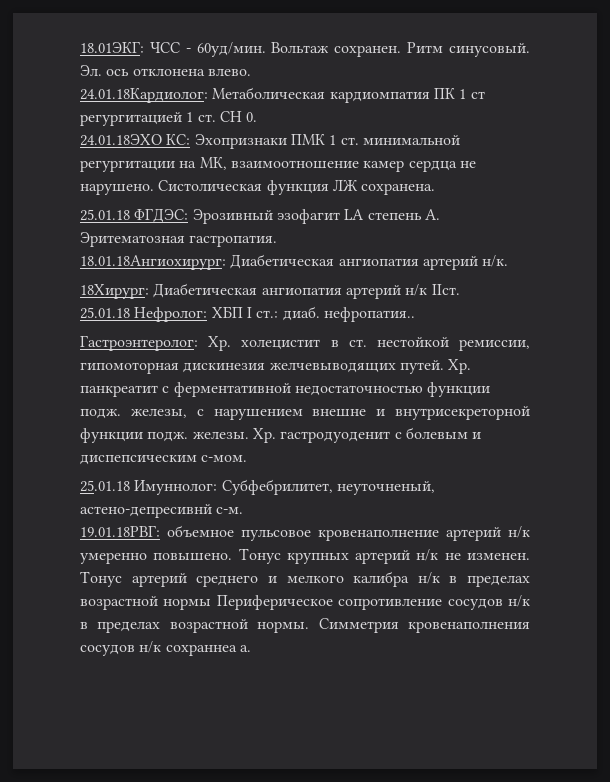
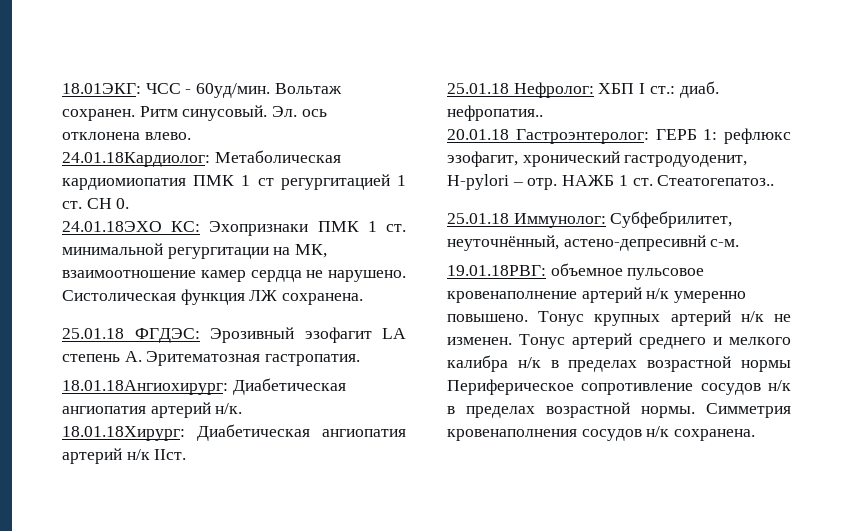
[329,88,455,103] кардиомпатия ПК -> [62,175,235,190] кардиомиопатия ПМК
[80,284,149,299] 18Хирург: -> [62,426,185,441] 18.01.18Хирург:
[80,335,531,351] [80,359,472,374] [80,382,491,397] [80,406,530,420] [80,427,482,443] [80,454,248,465] [80,479,435,495] Гастроэнтеролог: Хр. холецистит в ст. нестойкой ремиссии, гипомоторная дискинезия желчевыводящих путей. Хр. панкреатит с ферментативной недостаточностью функции подж. железы, с нарушением внешне и внутрисекреторной функции подж. железы. Хр. гастродуоденит с болевым и диспепсическим с-мом. // 25.01.18 Имуннолог: Субфебрилитет, неуточненый, -> [447,128,791,144] [447,151,748,167] [447,174,775,190] [447,211,733,228] [447,235,559,251] 20.01.18 Гастроэнтеролог: ГЕРБ 1: рефлюкс эзофагит, хронический гастродуоденит, H-pylori – отр. НАЖБ 1 ст. Стеатогепатоз.. // 25.01.18 Иммунолог: Субфебрилитет, неуточнённый,
[165,644,251,656] сохраннеа а. -> [674,429,756,441] сохранена.

